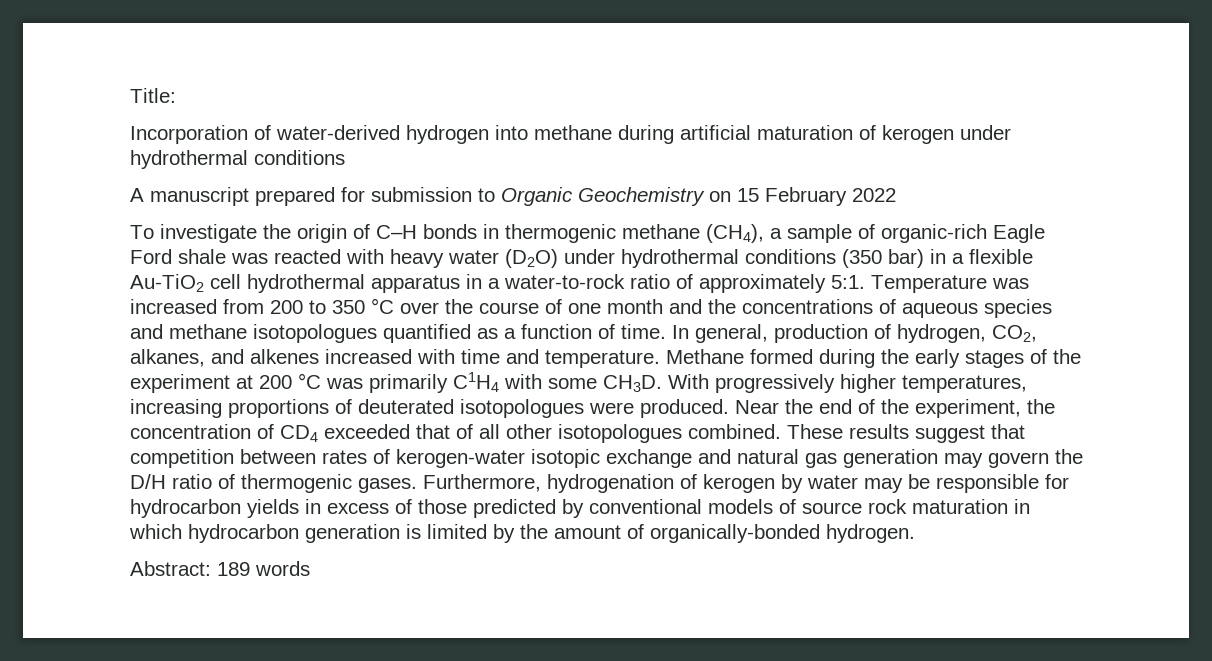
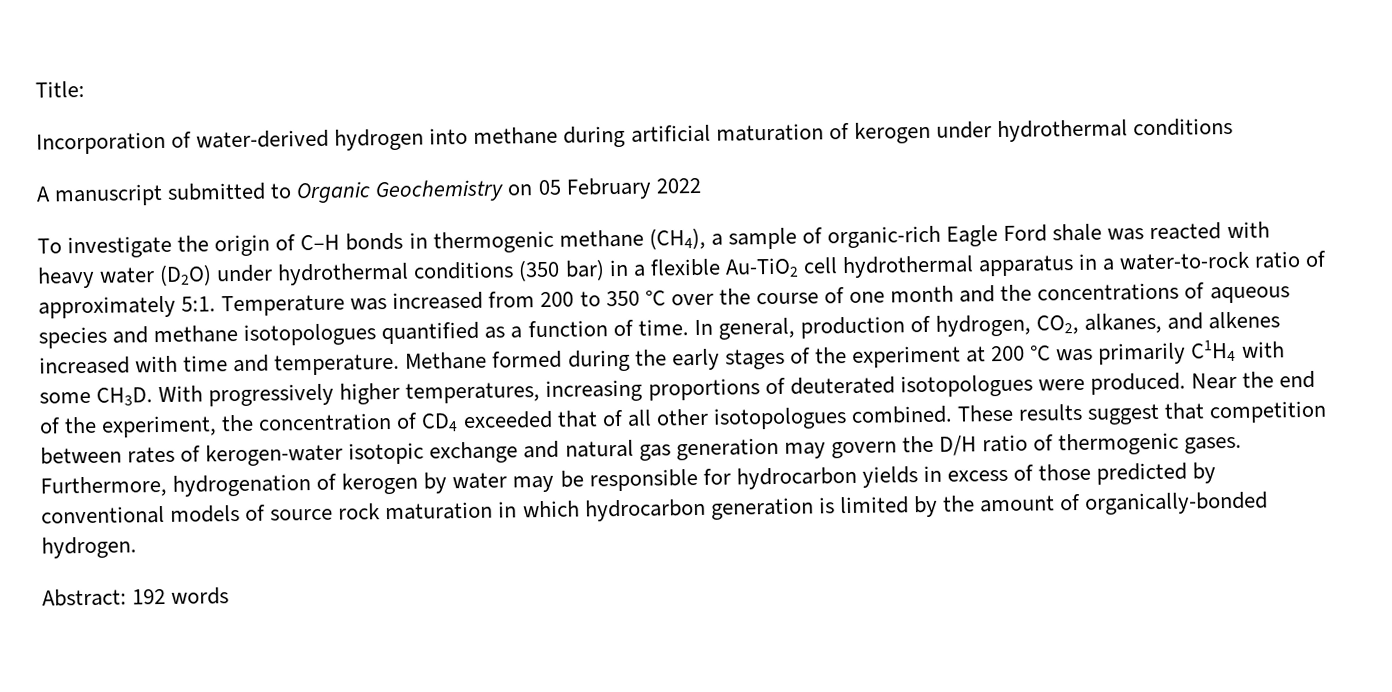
[255,187,472,206] prepared for submission -> [167,182,267,201] submitted
[737,188,759,202] 15 -> [537,179,562,196] 05
[217,562,250,576] 189 -> [132,588,167,605] 192

